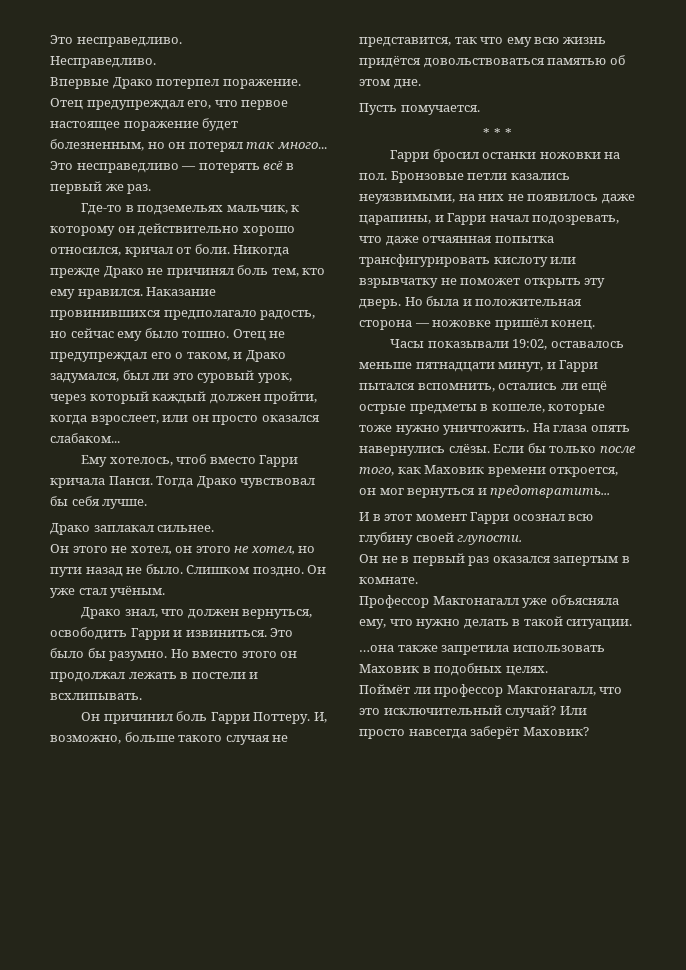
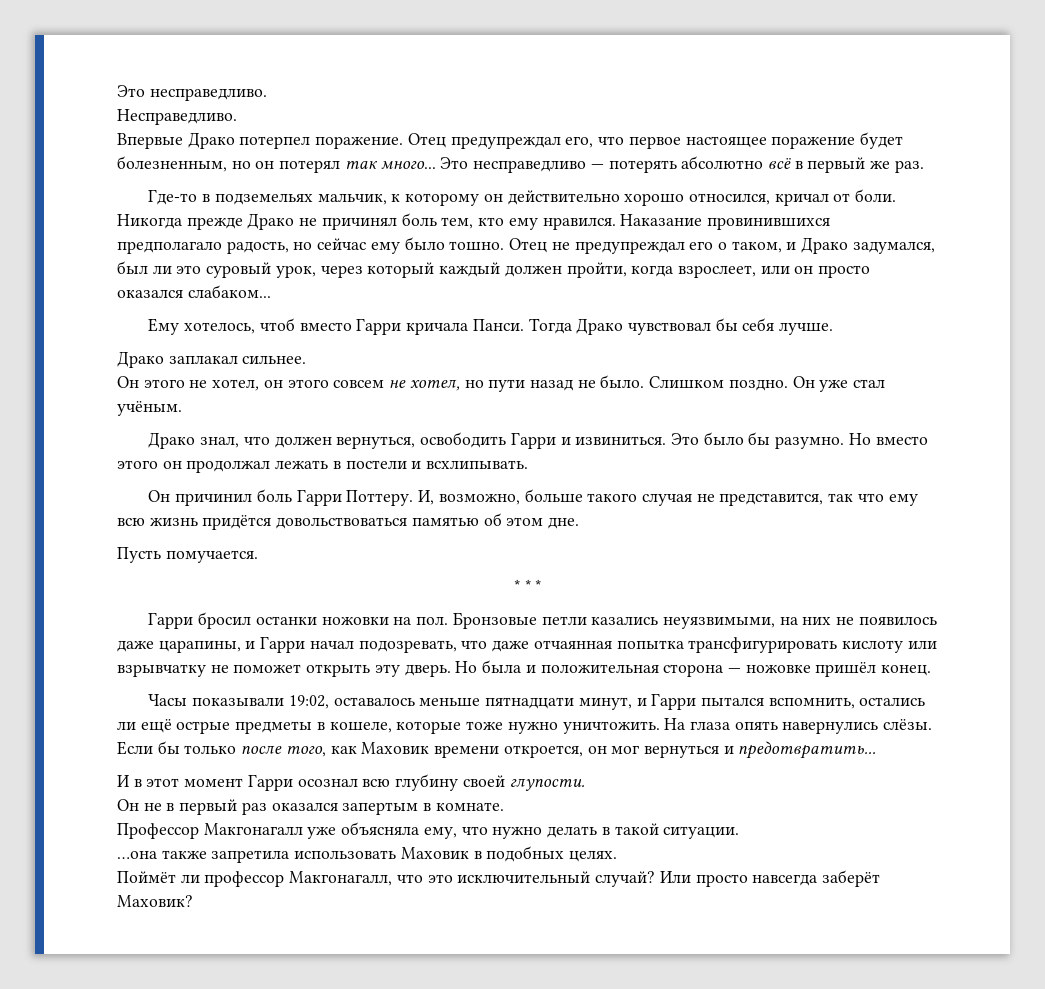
(260, 168) none -> [681,156,764,169] абсолютно
(231, 549) none -> [333,380,385,388] совсем

